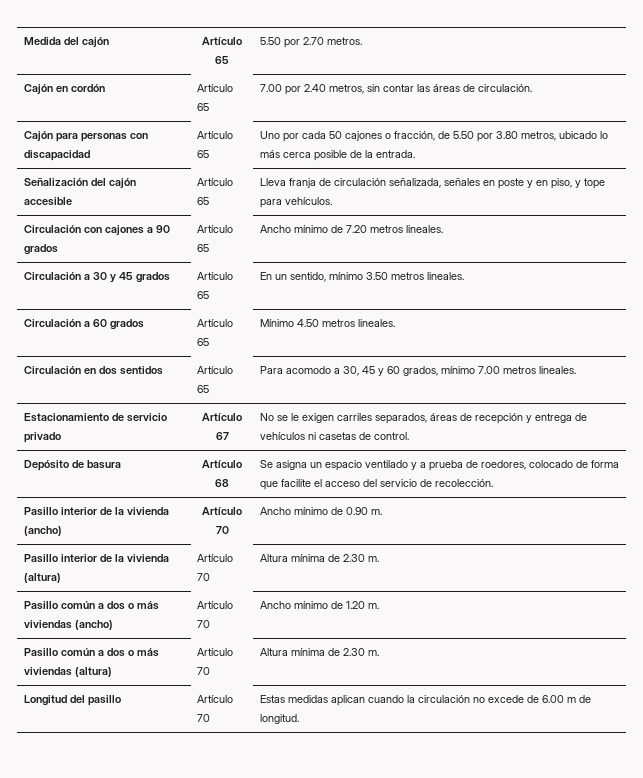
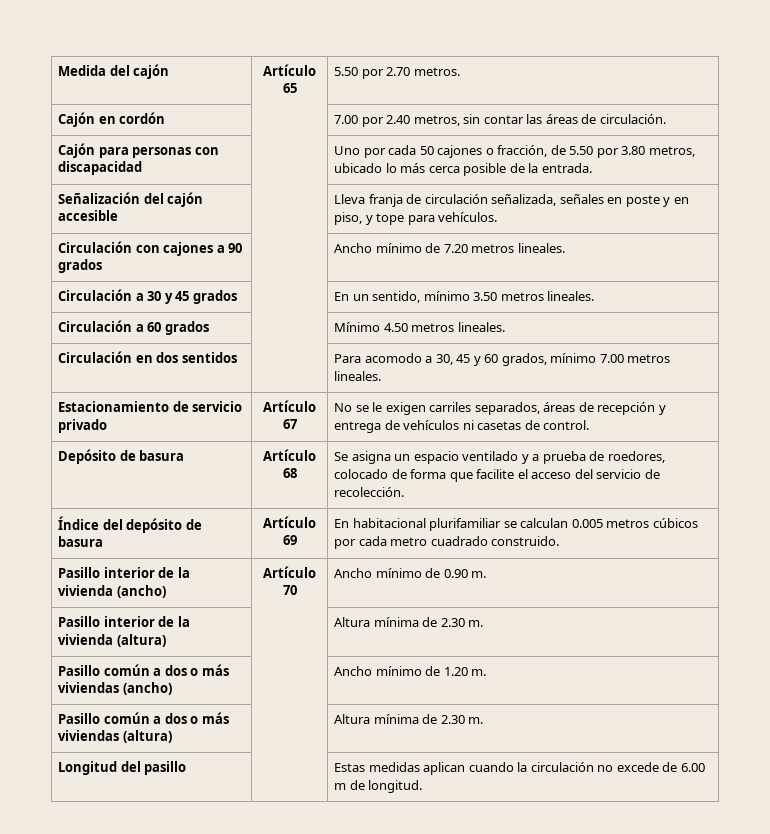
[196,84,233,92] [196,103,209,111] Artículo 65 -> (166, 118) none
[196,131,233,139] [196,150,209,158] Artículo 65 -> (143, 168) none
[196,178,233,186] [196,197,209,205] Artículo 65 -> (119, 215) none
[196,225,233,233] [196,244,209,252] Artículo 65 -> (103, 266) none
[196,272,233,280] [196,291,209,299] Artículo 65 -> (237, 297) none
[196,319,233,327] [196,338,209,346] Artículo 65 -> (209, 328) none
[196,366,233,374] [196,385,209,393] Artículo 65 -> (237, 357) none
(493, 483) none -> [58,516,202,533] [58,536,104,547] [263,516,316,528] [282,535,297,545] [334,518,698,531] [334,536,560,549] // Índice del depósito de basura | Artículo 69 | En habitacional plurifamiliar se calculan 0.005 metros cúbicos por cada metro cuadrado construido.
[196,554,233,562] [196,573,210,581] Artículo 70 -> (166, 640) none
[196,601,233,609] [196,620,210,628] Artículo 70 -> (172, 688) none
[196,648,233,656] [196,667,210,675] Artículo 70 -> (172, 736) none
[196,695,233,703] [196,714,210,722] Artículo 70 -> (187, 768) none

